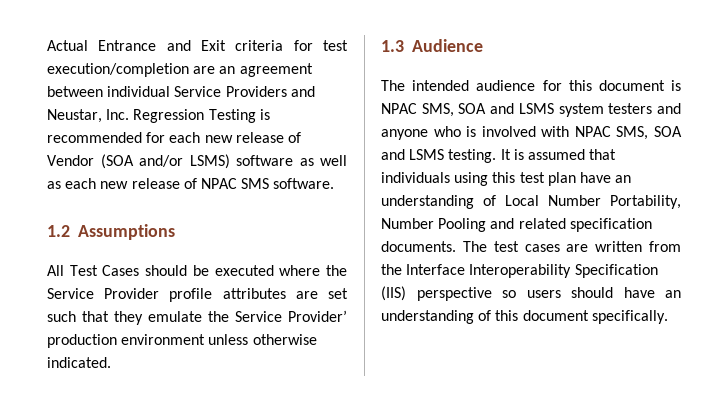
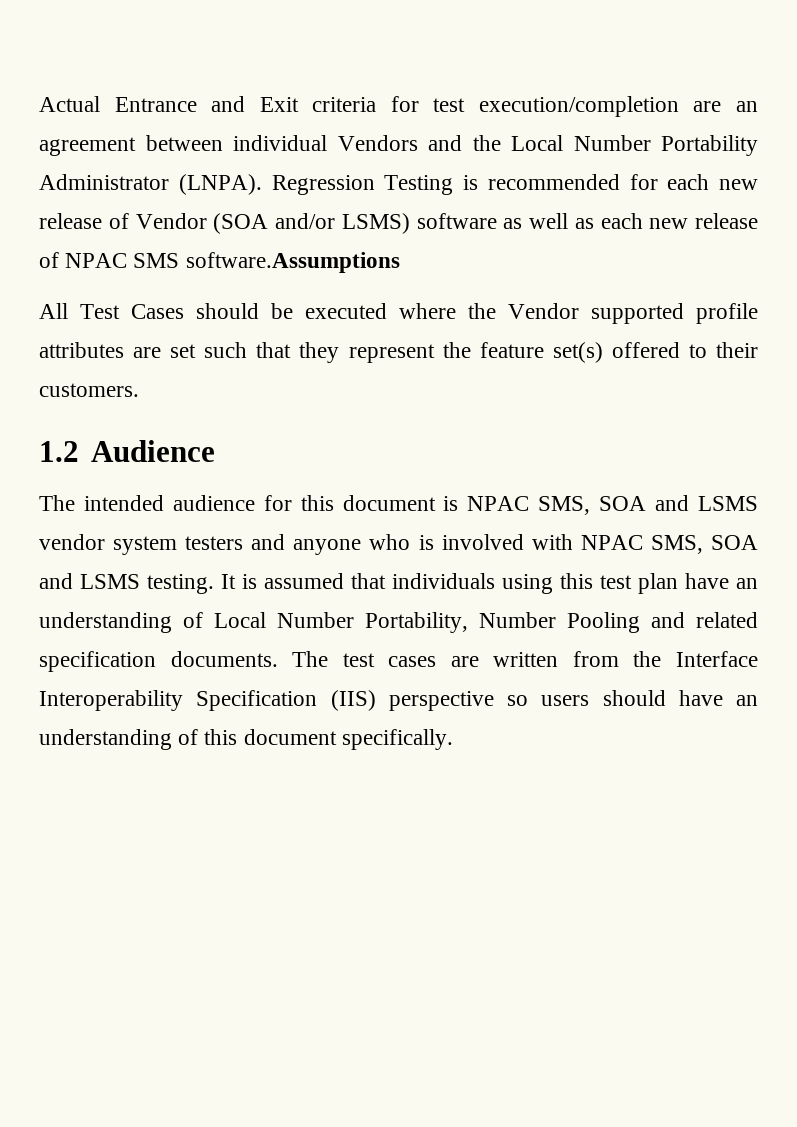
[174,86,315,97] [47,109,130,123] Service Providers and Neustar, Inc. -> [337,135,758,156] [39,174,262,195] Vendors and the Local Number Portability Administrator (LNPA).
[273,178,335,189] [47,224,175,240] software. // 1.2 Assumptions -> [185,252,400,273] software.Assumptions
[47,288,160,299] Service Provider -> [508,303,684,324] Vendor supported
[148,310,347,322] [47,334,317,348] [47,357,111,368] [381,40,404,52] emulate the Service Provider’ production environment unless otherwise indicated. // 1.3 -> [348,342,759,363] [39,383,139,397] [39,441,79,462] represent the feature set(s) offered to their customers. // 1.2
(554, 108) none -> [39,534,105,550] vendor

